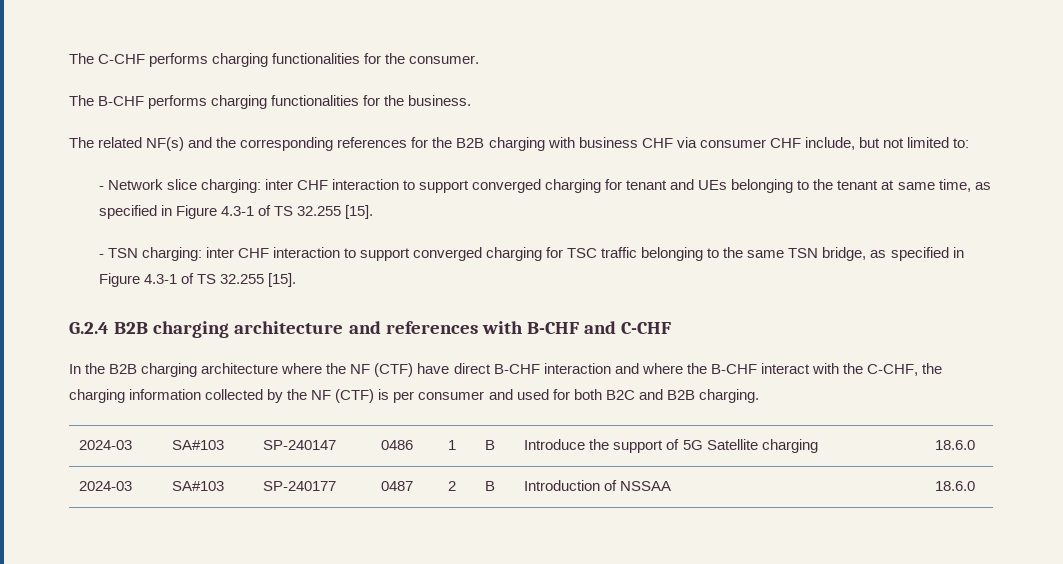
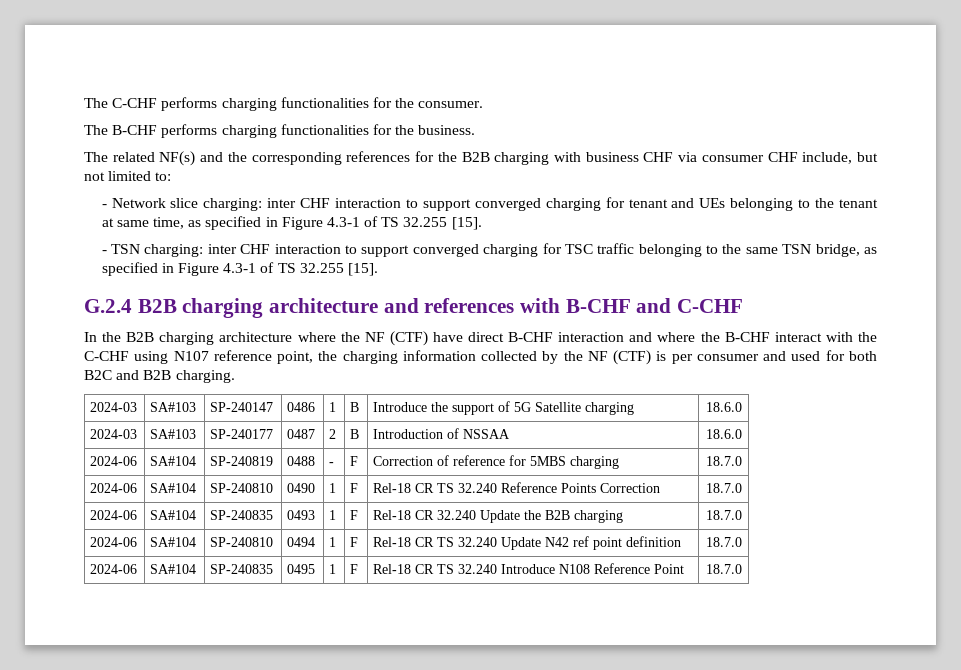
[866,364,918,376] C-CHF, -> [84,350,314,364] C-CHF using N107 reference point,
(975, 486) none -> [90,456,138,466] [150,456,197,466] [210,456,274,466] [287,456,316,466] [329,462,335,466] [350,456,359,466] [373,455,620,469] [705,456,742,466] [90,483,138,493] [150,483,197,493] [210,483,274,493] [287,483,316,493] [329,483,337,493] [350,483,359,493] [373,482,661,493] [705,483,742,493] [90,510,138,520] [150,510,197,520] [210,510,274,520] [287,510,316,520] [329,510,337,520] [350,510,359,520] [373,510,624,523] [705,510,742,520] [90,537,138,547] [150,537,197,547] [210,537,274,547] [287,537,316,547] [329,537,337,547] [350,537,359,547] [373,536,682,550] [705,537,742,547] [90,564,138,574] [150,564,197,574] [210,564,274,574] [287,564,316,574] [329,564,337,574] [350,564,359,574] [373,563,685,574] [705,564,742,574] // 2024-06 | SA#104 | SP-240819 | 0488 | - | F | Correction of reference for 5MBS charging | 18.7.0 // 2024-06 | SA#104 | SP-240810 | 0490 | 1 | F | Rel-18 CR TS 32.240 Reference Points Correction | 18.7.0 // 2024-06 | SA#104 | SP-240835 | 0493 | 1 | F | Rel-18 CR 32.240 Update the B2B charging | 18.7.0 // 2024-06 | SA#104 | SP-240810 | 0494 | 1 | F | Rel-18 CR TS 32.240 Update N42 ref point definition | 18.7.0 // 2024-06 | SA#104 | SP-240835 | 0495 | 1 | F | Rel-18 CR TS 32.240 Introduce N108 Reference Point | 18.7.0

